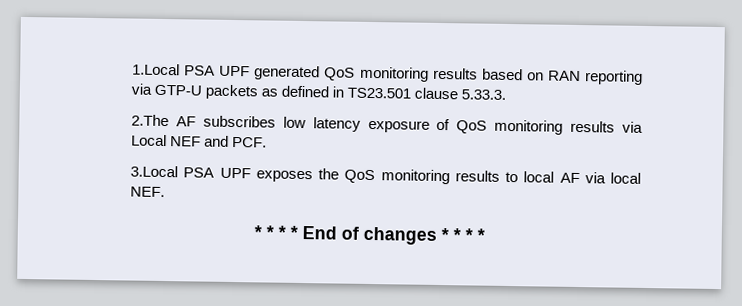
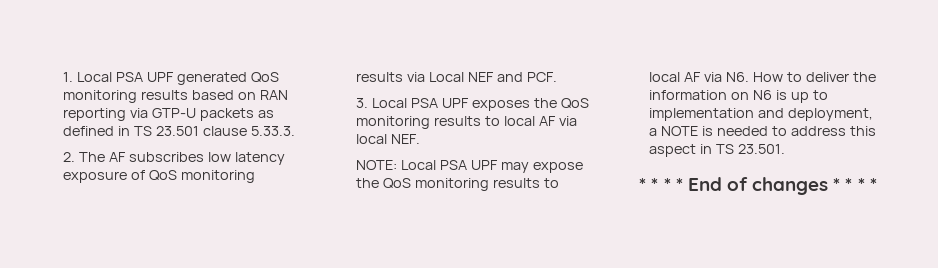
[131,63,180,76] 1.Local -> [63,72,113,82] 1. Local
[347,87,412,99] TS23.501 -> [134,126,200,136] TS 23.501
[130,114,169,127] 2.The -> [63,152,106,162] 2. The
[129,165,178,178] 3.Local -> [356,98,408,108] 3. Local
(165, 192) none -> [356,160,583,173] [356,178,559,191] [649,72,876,82] [649,90,828,103] [649,108,874,121] [649,126,876,136] [649,144,786,157] // NOTE: Local PSA UPF may expose the QoS monitoring results to local AF via N6. How to deliver the information on N6 is up to implementation and deployment, a NOTE is needed to address this aspect in TS 23.501.

